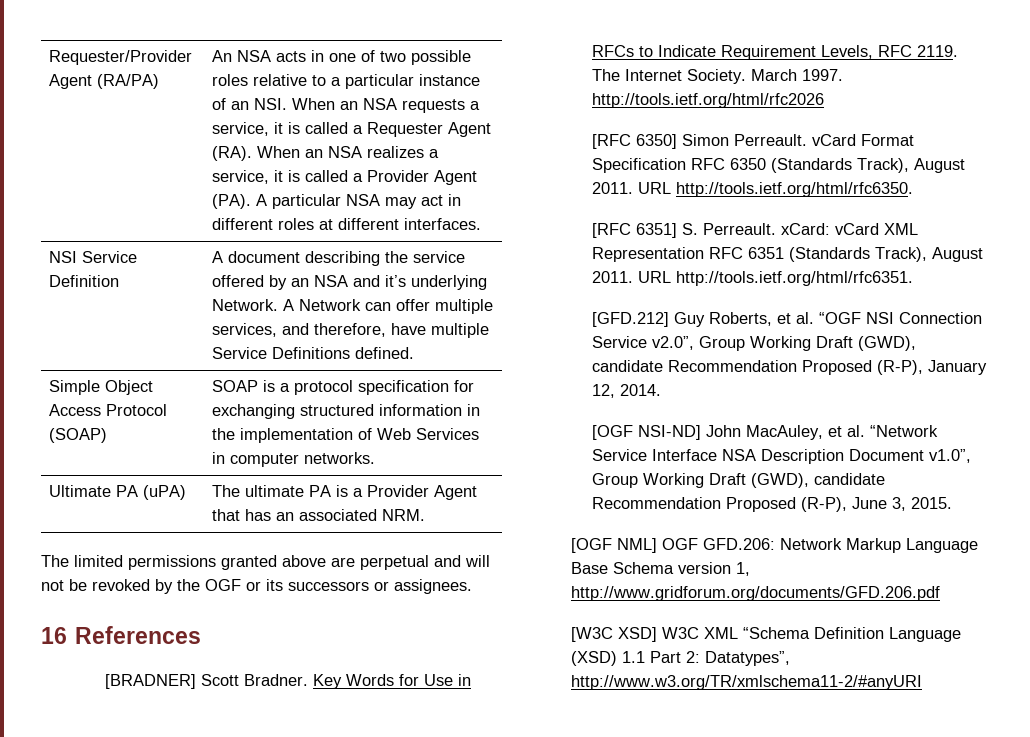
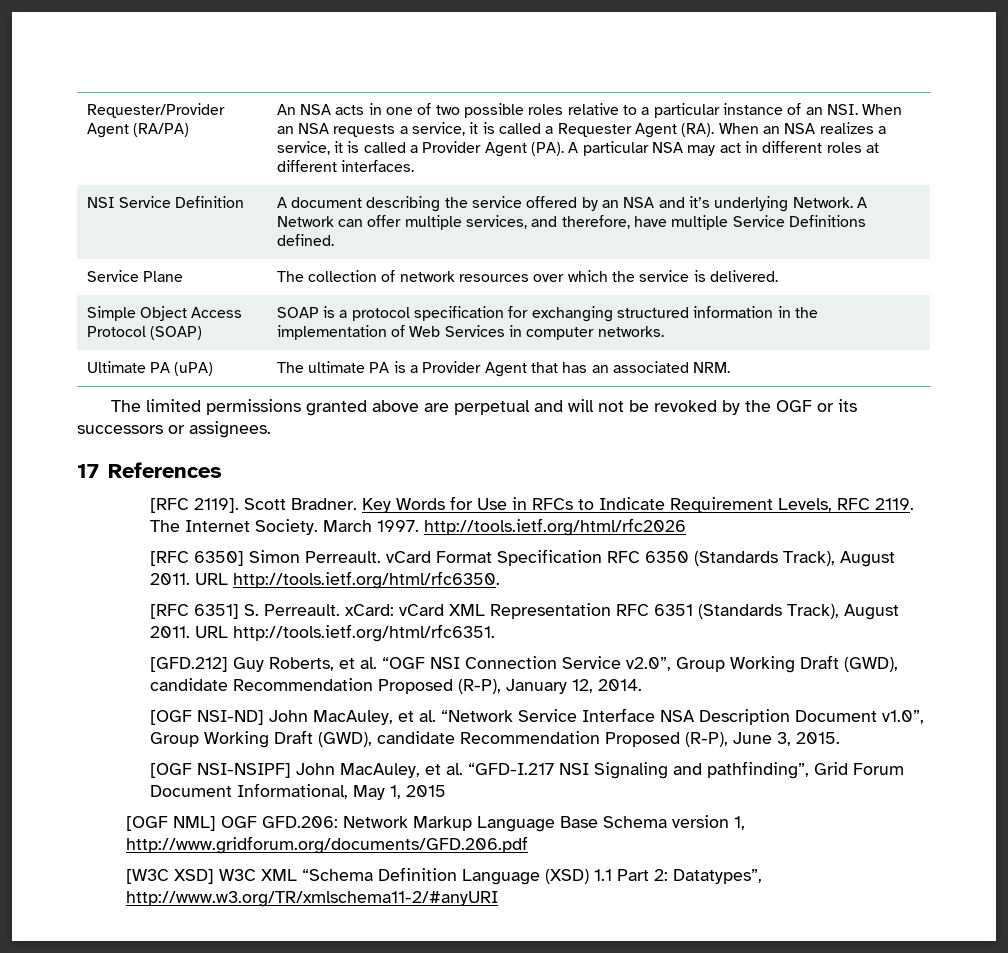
(414, 353) none -> [86,270,184,282] [276,270,778,282] // Service Plane | The collection of network resources over which the service is delivered.
[41,627,67,644] 16 -> [77,464,99,478] 17
[105,674,197,689] [BRADNER] -> [150,498,240,513] [RFC 2119].
(953, 503) none -> [150,761,905,779] [150,783,447,800] // [OGF NSI-NSIPF] John MacAuley, et al. “GFD-I.217 NSI Signaling and pathfinding”, Grid Forum Document Informational, May 1, 2015

